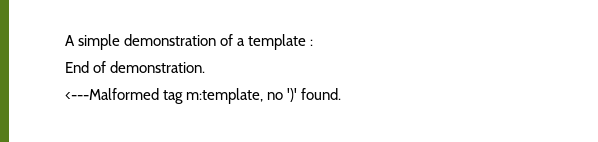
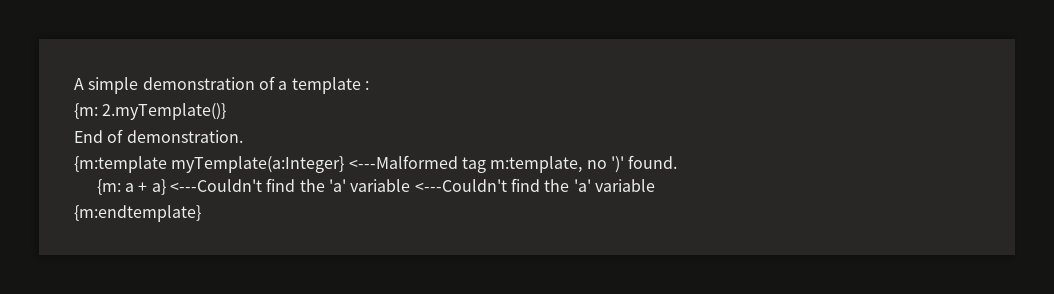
(314, 42) none -> [74,103,227,120] // {m: 2.myTemplate()}
(206, 67) none -> [74,156,345,173] {m:template myTemplate(a:Integer}
(342, 94) none -> [96,178,655,195] [74,205,201,222] // {m: a + a} <---Couldn't find the 'a' variable <---Couldn't find the 'a' variable // {m:endtemplate}

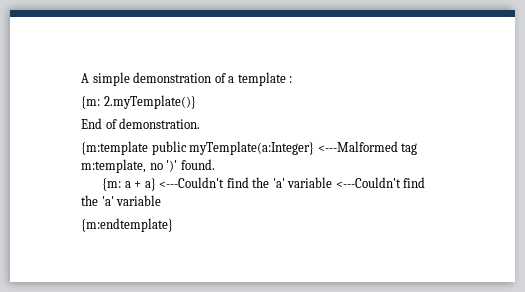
(167, 164) none -> [151,141,187,155] public

